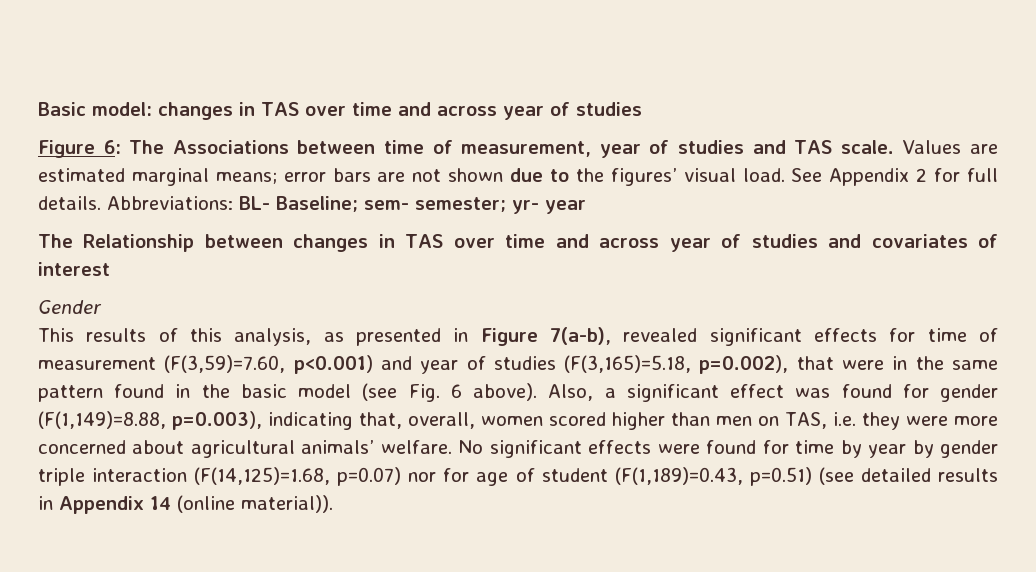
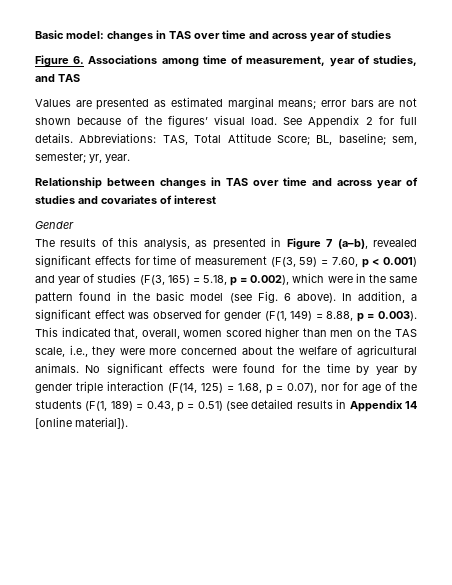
[103,140,376,154] 6: The Associations between -> [73,55,199,67] 6. Associations among
[678,140,745,154] studies -> [373,55,418,66] studies,
[840,140,894,154] scale. -> (80, 78) //
(998, 149) none -> [96,98,167,110] presented as
[510,168,570,182] due to -> [77,116,139,125] because of
[239,196,586,214] [38,234,73,248] BL- Baseline; sem- semester; yr- year // The -> [162,133,417,145] [35,152,130,163] TAS, Total Attitude Score; BL, baseline; sem, semester; yr, year. //
[38,328,74,342] This -> [35,239,55,247] The
[550,327,611,345] 7(a-b), -> [326,239,368,249] 7 (a–b),
[164,355,834,374] (F(3,59)=7.60, p<0.001) and year of studies (F(3,165)=5.18, p=0.002), that -> [270,256,417,268] [35,273,325,286] (F(3, 59) = 7.60, p < 0.001) and year of studies (F(3, 165) = 5.18, p = 0.002), which
[548,384,594,401] Also, -> [341,291,405,303] In addition,
[841,384,892,398] found -> [152,311,202,319] observed
[38,411,354,430] (F(1,149)=8.88, p=0.003), indicating -> [264,310,417,322] [35,327,111,337] (F(1, 149) = 8.88, p = 0.003). This indicated
[785,412,856,429] TAS, i.e. -> [374,328,418,337] [35,345,88,357] the TAS scale, i.e.,
[190,440,452,458] agricultural animals’ welfare. -> [277,345,417,357] [35,363,79,373] the welfare of agricultural animals.
(789, 447) none -> [303,364,321,373] the
[194,467,812,486] (F(14,125)=1.68, p=0.07) nor for age of student (F(1,189)=0.43, p=0.51) -> [167,382,417,394] [35,400,223,412] (F(14, 125) = 1.68, p = 0.07), nor for age of the students (F(1, 189) = 0.43, p = 0.51)
[177,495,333,513] (online material)). -> [35,417,128,429] [online material]).

